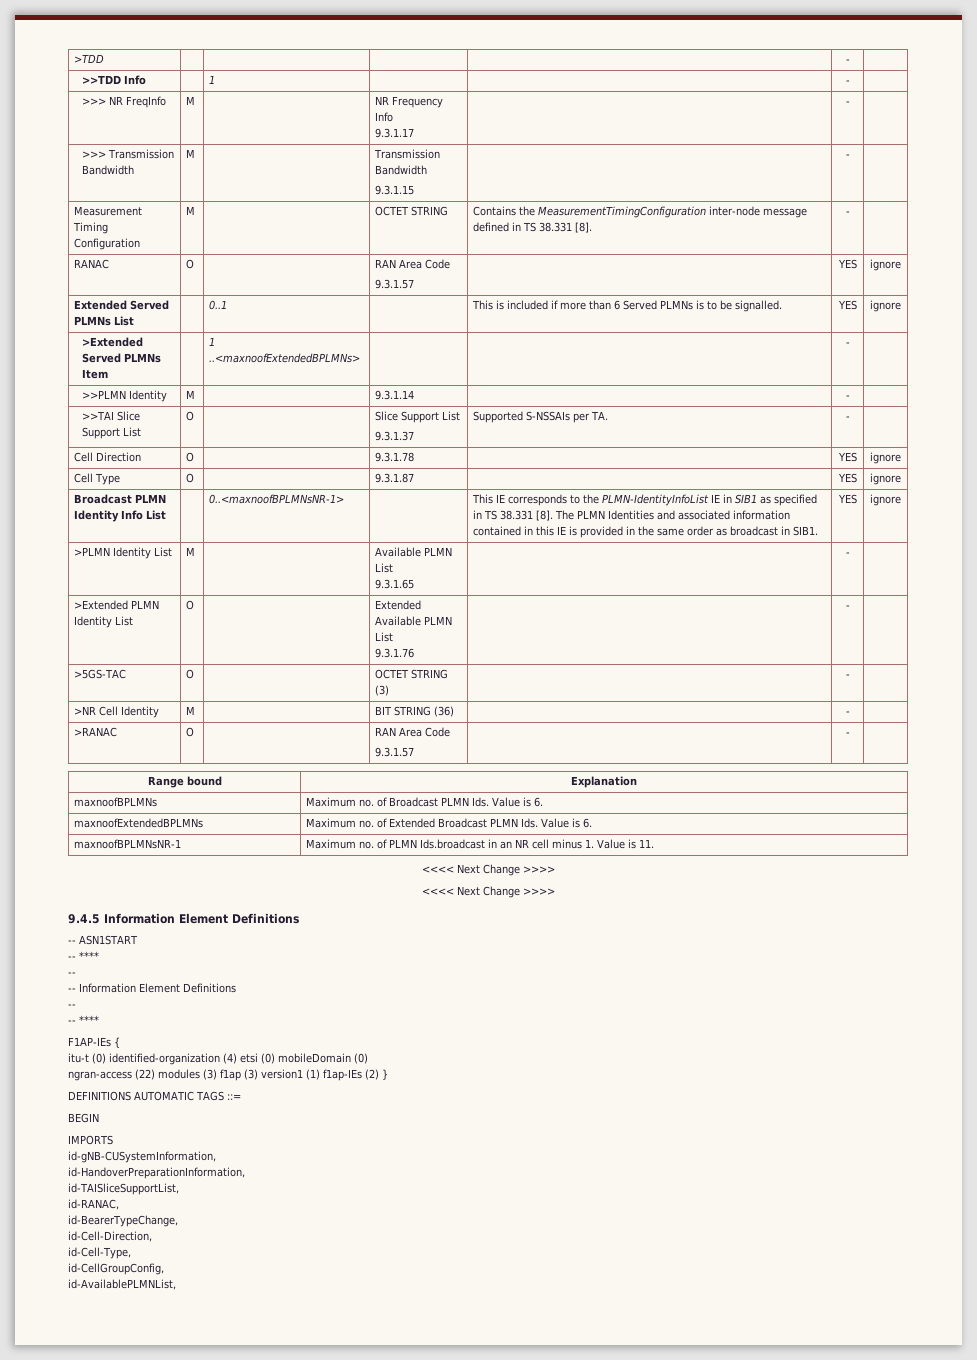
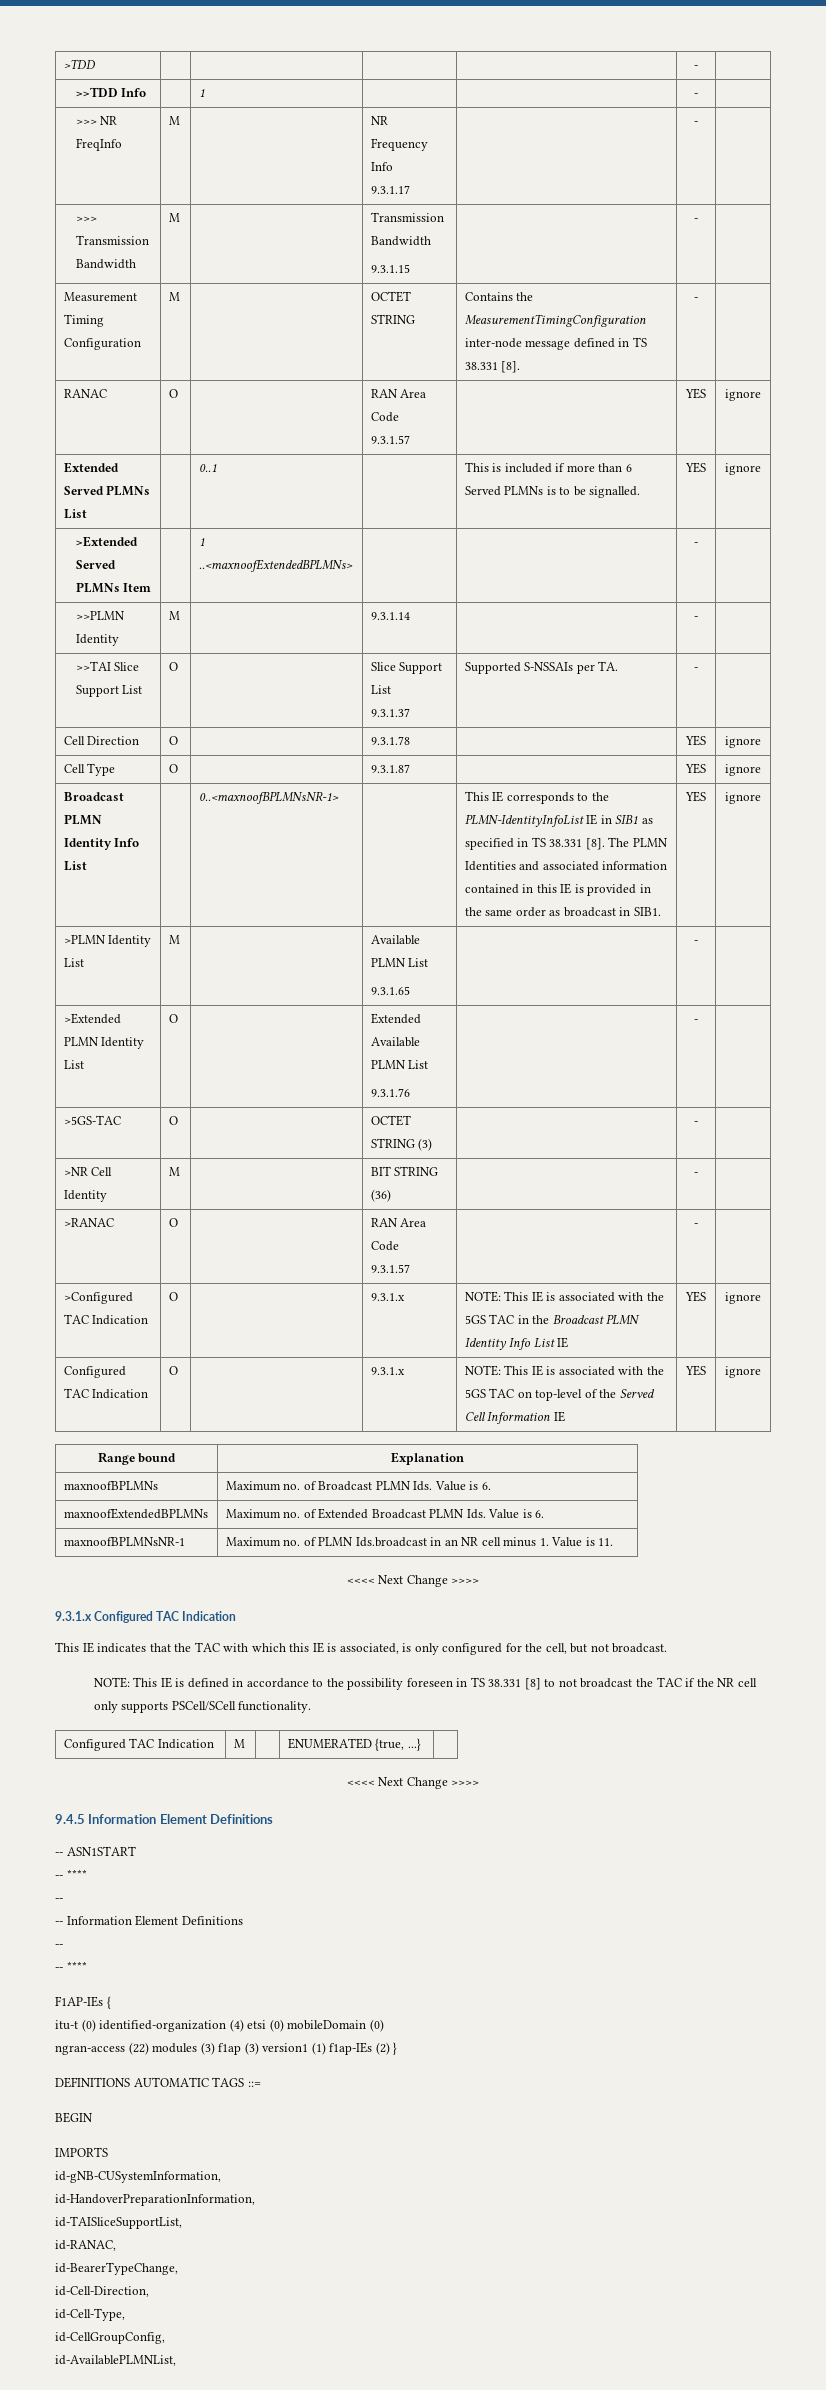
(850, 734) none -> [63,1292,133,1304] [63,1314,149,1325] [168,1292,178,1301] [370,1293,405,1301] [464,1291,664,1302] [464,1314,641,1325] [464,1337,569,1350] [685,1291,706,1302] [725,1292,761,1304] [63,1366,126,1378] [63,1388,149,1399] [168,1366,178,1375] [370,1367,405,1375] [464,1365,664,1376] [464,1388,655,1401] [464,1411,565,1424] [685,1365,706,1376] [725,1366,761,1378] // >Configured TAC Indication | O | | 9.3.1.x | NOTE: This IE is associated with the 5GS TAC in the Broadcast PLMN Identity Info List IE | YES | ignore // Configured TAC Indication | O | | 9.3.1.x | NOTE: This IE is associated with the 5GS TAC on top-level of the Served Cell Information IE | YES | ignore
(555, 869) none -> [55,1611,237,1623] [55,1642,668,1655] [93,1677,757,1690] [93,1701,312,1713] [63,1738,214,1751] [233,1739,245,1748] [287,1738,421,1751] // 9.3.1.x Configured TAC Indication // This IE indicates that the TAC with which this IE is associated, is only configured for the cell, but not broadcast. // NOTE: This IE is defined in accordance to the possibility foreseen in TS 38.331 [8] to not broadcast the TAC if the NR cell only supports PSCell/SCell functionality. // Configured TAC Indication | M | | ENUMERATED {true, ...} |

